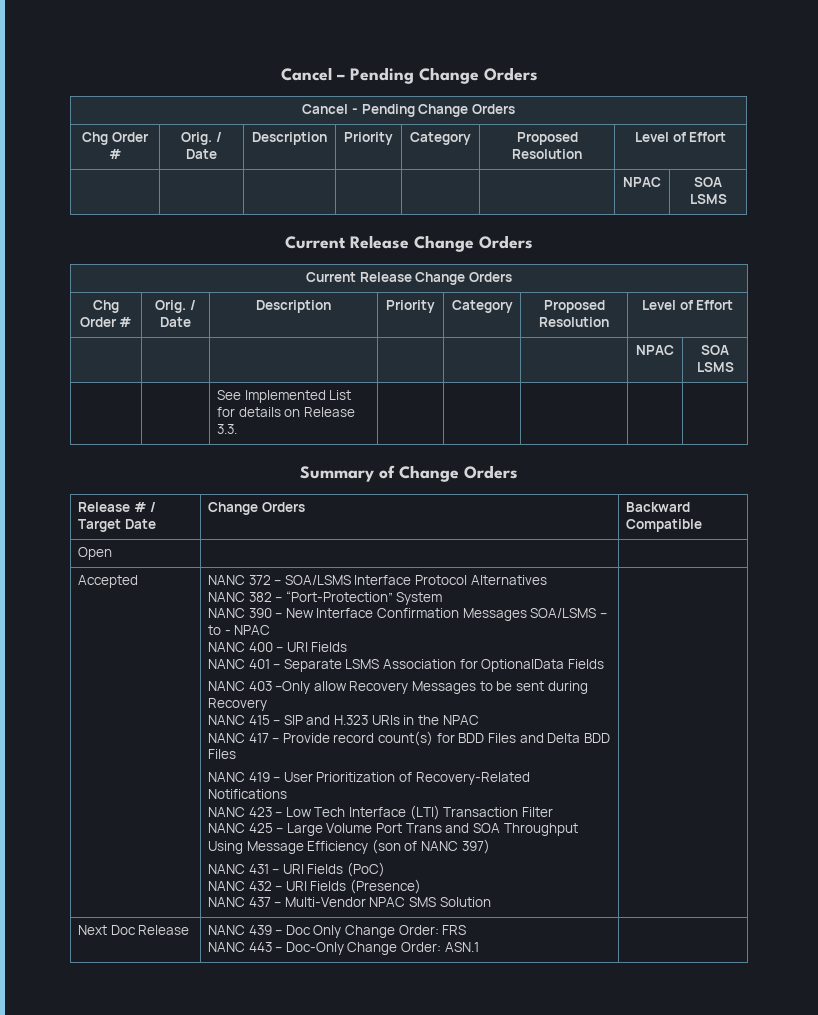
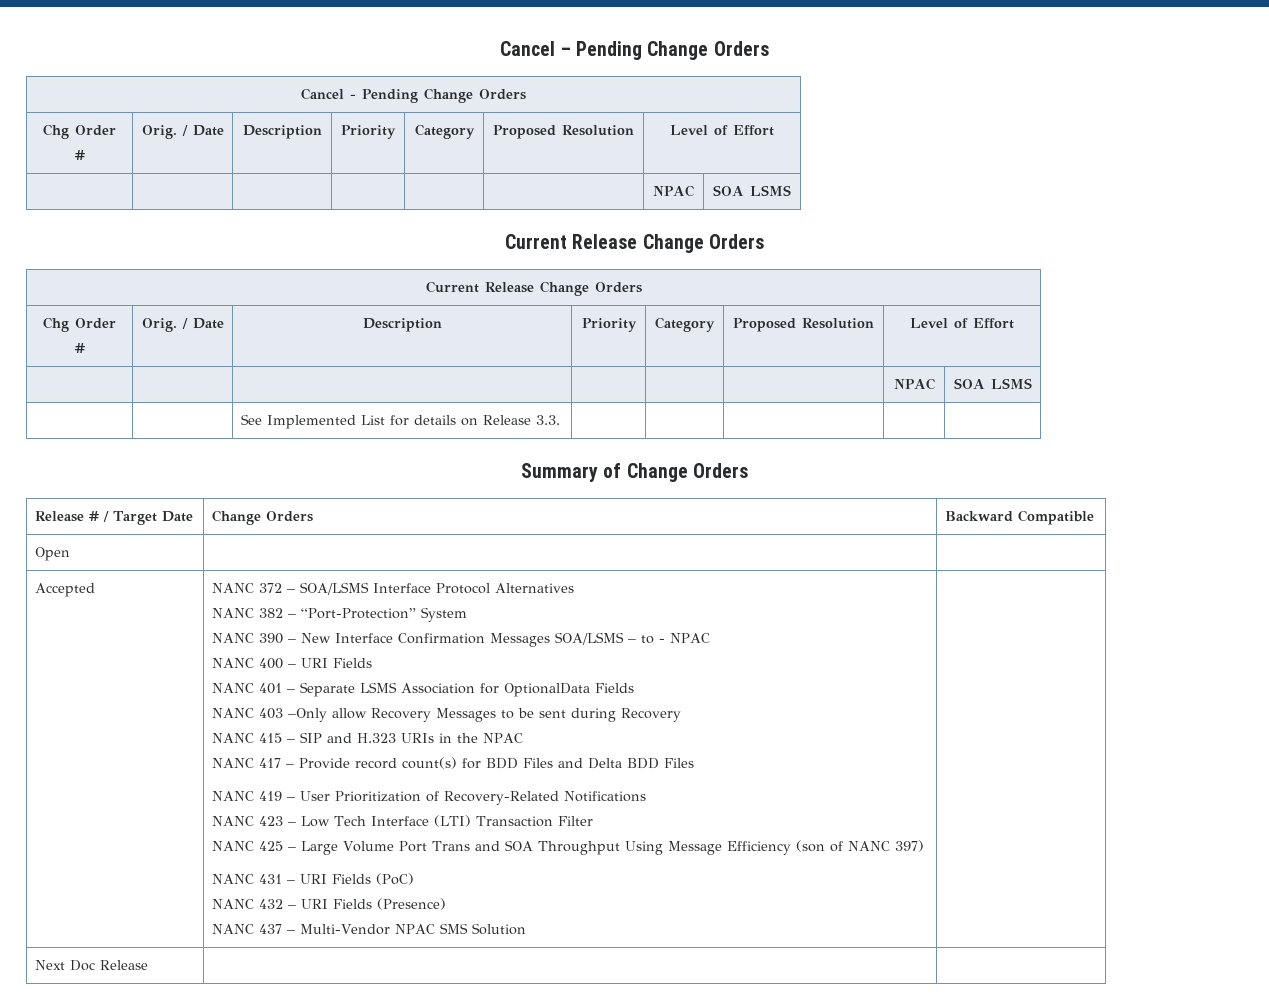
[207,925,467,938] [207,942,479,955] NANC 439 – Doc Only Change Order: FRS // NANC 443 – Doc-Only Change Order: ASN.1 -> (149, 965) none

